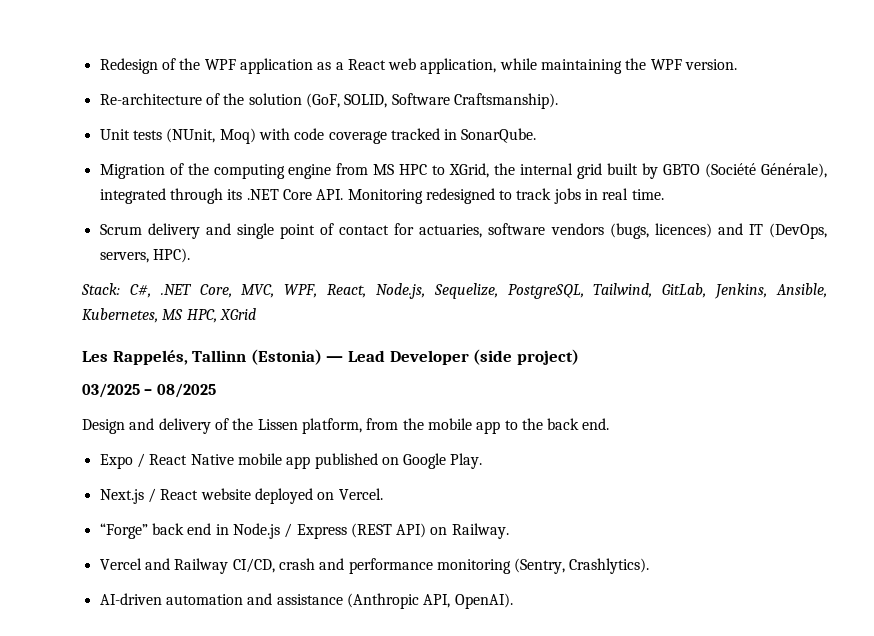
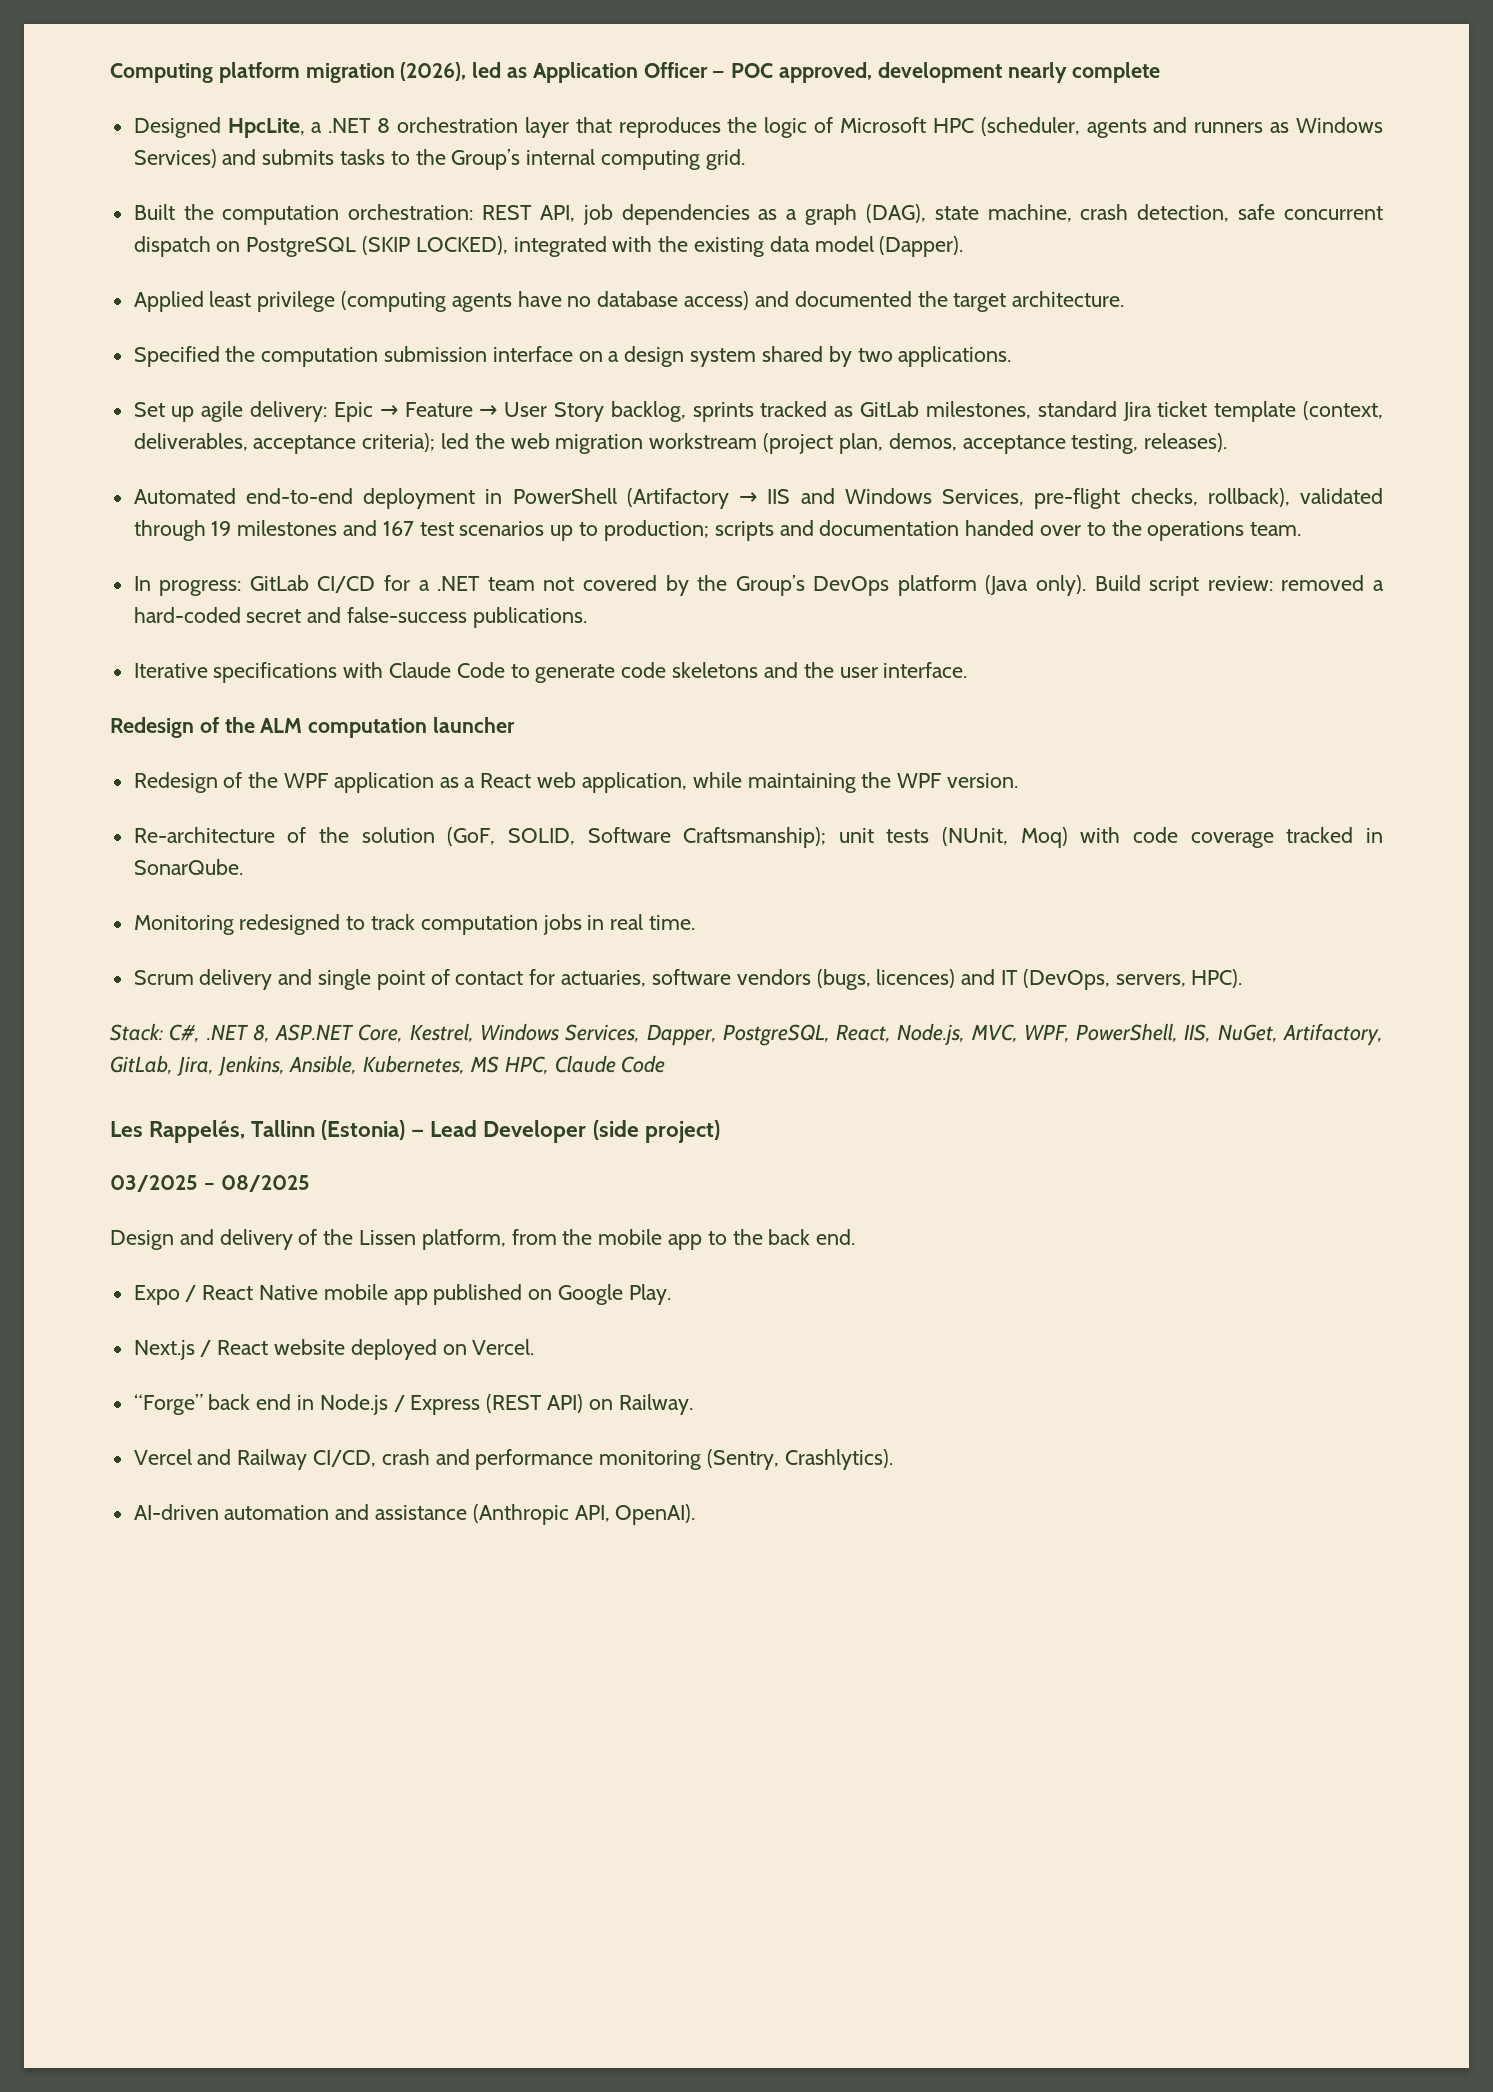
(99, 66) none -> [110,62,1161,83] [133,117,1383,138] [133,149,745,170] [133,204,1383,225] [133,236,964,257] [133,291,1125,312] [133,346,1012,367] [133,401,1383,422] [133,433,1228,454] [133,488,1383,509] [133,520,1302,541] [133,575,1384,596] [133,607,587,628] [133,662,968,683] [110,717,516,738] Computing platform migration (2026), led as Application Officer — POC approved, development nearly complete // Designed HpcLite, a .NET 8 orchestration layer that reproduces the logic of Microsoft HPC (scheduler, agents and runners as Windows Services) and submits tasks to the Group’s internal computing grid. // Built the computation orchestration: REST API, job dependencies as a graph (DAG), state machine, crash detection, safe concurrent dispatch on PostgreSQL (SKIP LOCKED), integrated with the existing data model (Dapper). // Applied least privilege (computing agents have no database access) and documented the target architecture. // Specified the computation submission interface on a design system shared by two applications. // Set up agile delivery: Epic → Feature → User Story backlog, sprints tracked as GitLab milestones, standard Jira ticket template (context, deliverables, acceptance criteria); led the web migration workstream (project plan, demos, acceptance testing, releases). // Automated end-to-end deployment in PowerShell (Artifactory → IIS and Windows Services, pre-flight checks, rollback), validated through 19 milestones and 167 test scenarios up to production; scripts and documentation handed over to the operations team. // In progress: GitLab CI/CD for a .NET team not covered by the Group’s DevOps platform (Java only). Build script review: removed a hard-coded secret and false-success publications. // Iterative specifications with Claude Code to generate code skeletons and the user interface. // Redesign of the ALM computation launcher //
[453,93,558,109] [99,129,130,140] Craftsmanship). // Unit -> [683,827,874,848] Craftsmanship); unit
[99,163,827,179] [99,188,344,204] Migration of the computing engine from MS HPC to XGrid, the internal grid built by GBTO (Société Générale), integrated through its .NET Core API. -> (243, 867) none
(552, 194) none -> [420,915,538,935] computation
[199,283,707,299] Core, MVC, WPF, React, Node.js, Sequelize, PostgreSQL, Tailwind, GitLab, -> [252,1023,1384,1046] [110,1055,214,1076] 8, ASP.NET Core, Kestrel, Windows Services, Dapper, PostgreSQL, React, Node.js, MVC, WPF, PowerShell, IIS, NuGet, Artifactory, GitLab, Jira,
[219,308,256,320] XGrid -> [554,1055,666,1073] Claude Code

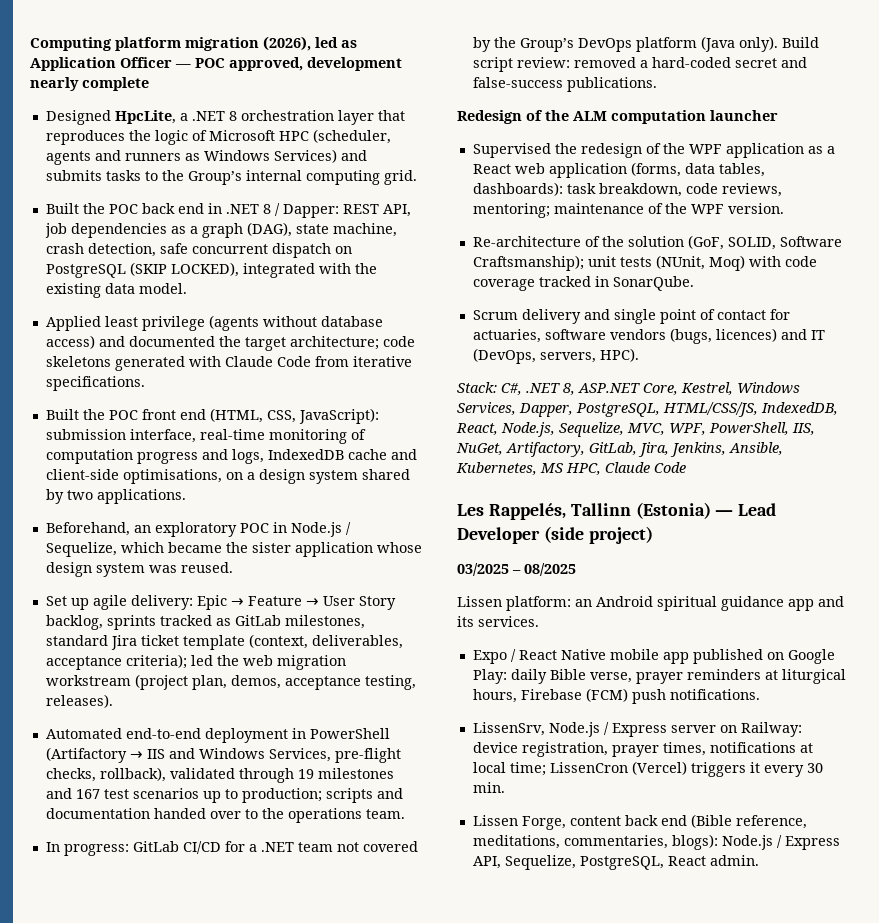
[222,204,474,225] computation orchestration: -> [108,203,339,218] POC back end in .NET 8 / Dapper:
[814,236,964,257] model (Dapper). -> [138,283,187,294] model.
[341,291,592,312] (computing agents have no -> [208,315,317,331] (agents without
[1012,291,1125,307] [133,346,573,367] architecture. // Specified the computation submission interface -> [289,336,415,350] [45,356,412,371] [45,376,145,391] [45,408,379,424] [45,429,366,444] [45,449,417,464] [45,469,222,484] architecture; code skeletons generated with Claude Code from iterative specifications. // Built the POC front end (HTML, CSS, JavaScript): submission interface, real-time monitoring of computation progress and logs, IndexedDB cache and client-side optimisations,
(1012, 356) none -> [45,522,351,537] [45,542,422,557] [45,562,233,577] // Beforehand, an exploratory POC in Node.js / Sequelize, which became the sister application whose design system was reused.
[133,662,968,683] // Iterative specifications with Claude Code to generate code skeletons and the user interface. -> (657, 84) none
[133,772,218,793] Redesign -> [472,143,642,158] Supervised the redesign
[581,772,856,793] application, while maintaining -> [548,162,765,178] [472,182,782,197] [472,203,663,218] application (forms, data tables, dashboards): task breakdown, code reviews, mentoring; maintenance of
[133,914,696,935] // Monitoring redesigned to track computation jobs in real time. -> (694, 283) none
(830, 1035) none -> [663,402,838,417] HTML/CSS/JS, IndexedDB,
(966, 1034) none -> [559,422,624,437] Sequelize,
[110,1229,856,1250] Design and delivery of the Lissen platform, from the mobile app to the back end. -> [457,596,844,611] [457,616,539,627] Lissen platform: an Android spiritual guidance app and its services.
[628,1284,671,1305] [133,1339,535,1360] [133,1394,693,1415] [133,1449,893,1470] [133,1504,696,1525] Play. // Next.js / React website deployed on Vercel. // “Forge” back end in Node.js / Express (REST API) on Railway. // Vercel and Railway CI/CD, crash and performance monitoring (Sentry, Crashlytics). // AI-driven automation and assistance (Anthropic API, OpenAI). -> [472,669,846,684] [472,688,760,704] [472,722,802,737] [472,742,813,757] [472,761,823,777] [472,782,505,793] [472,814,807,830] [472,834,840,850] [472,855,759,870] Play: daily Bible verse, prayer reminders at liturgical hours, Firebase (FCM) push notifications. // LissenSrv, Node.js / Express server on Railway: device registration, prayer times, notifications at local time; LissenCron (Vercel) triggers it every 30 min. // Lissen Forge, content back end (Bible reference, meditations, commentaries, blogs): Node.js / Express API, Sequelize, PostgreSQL, React admin.

